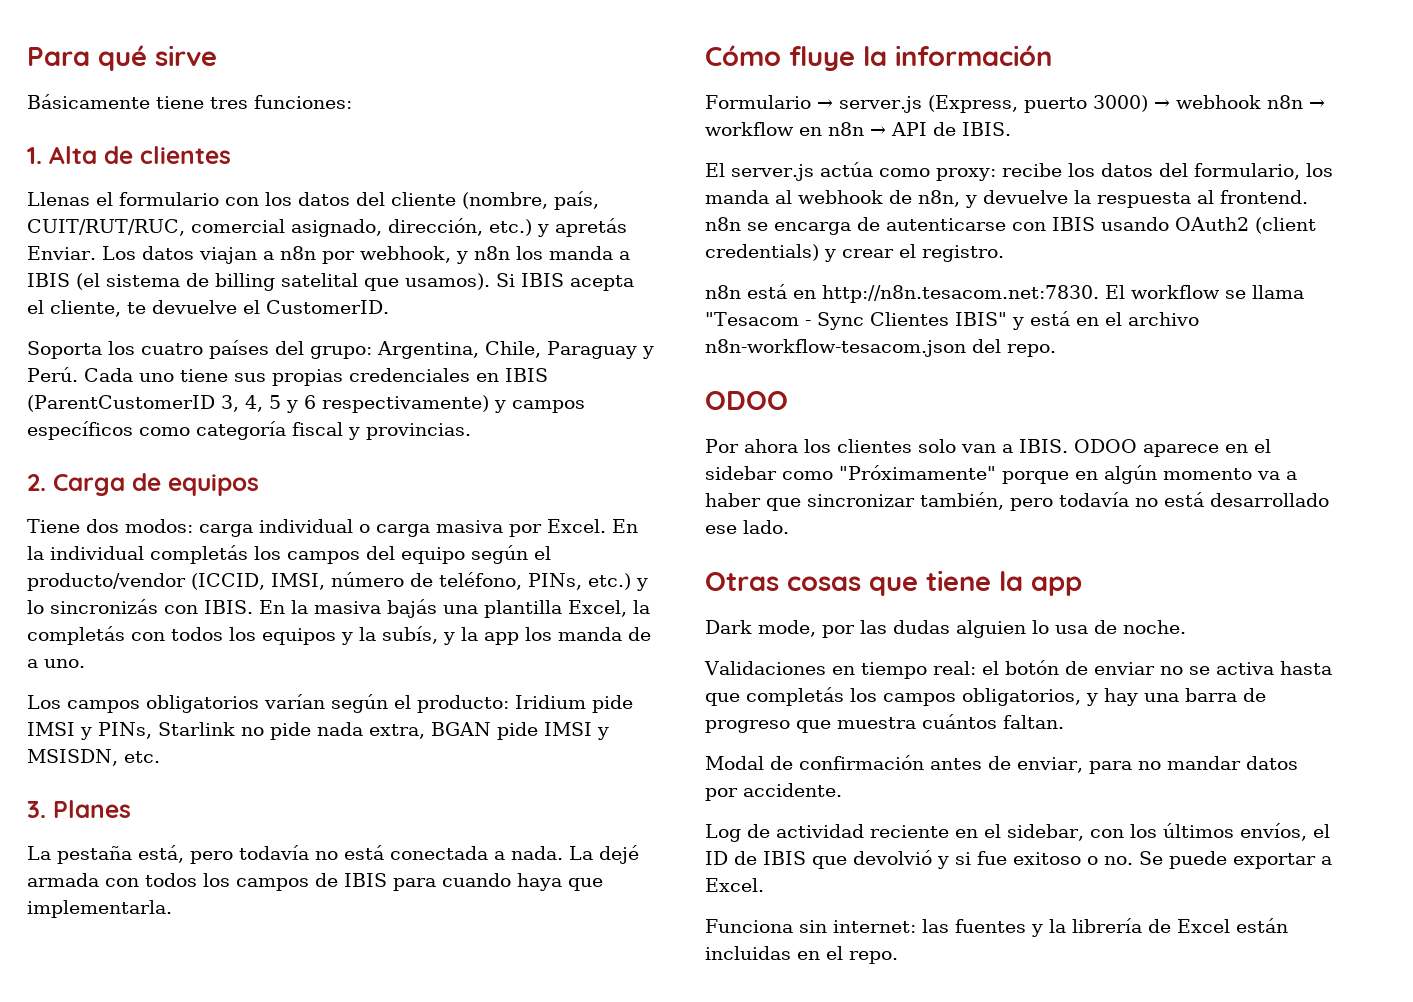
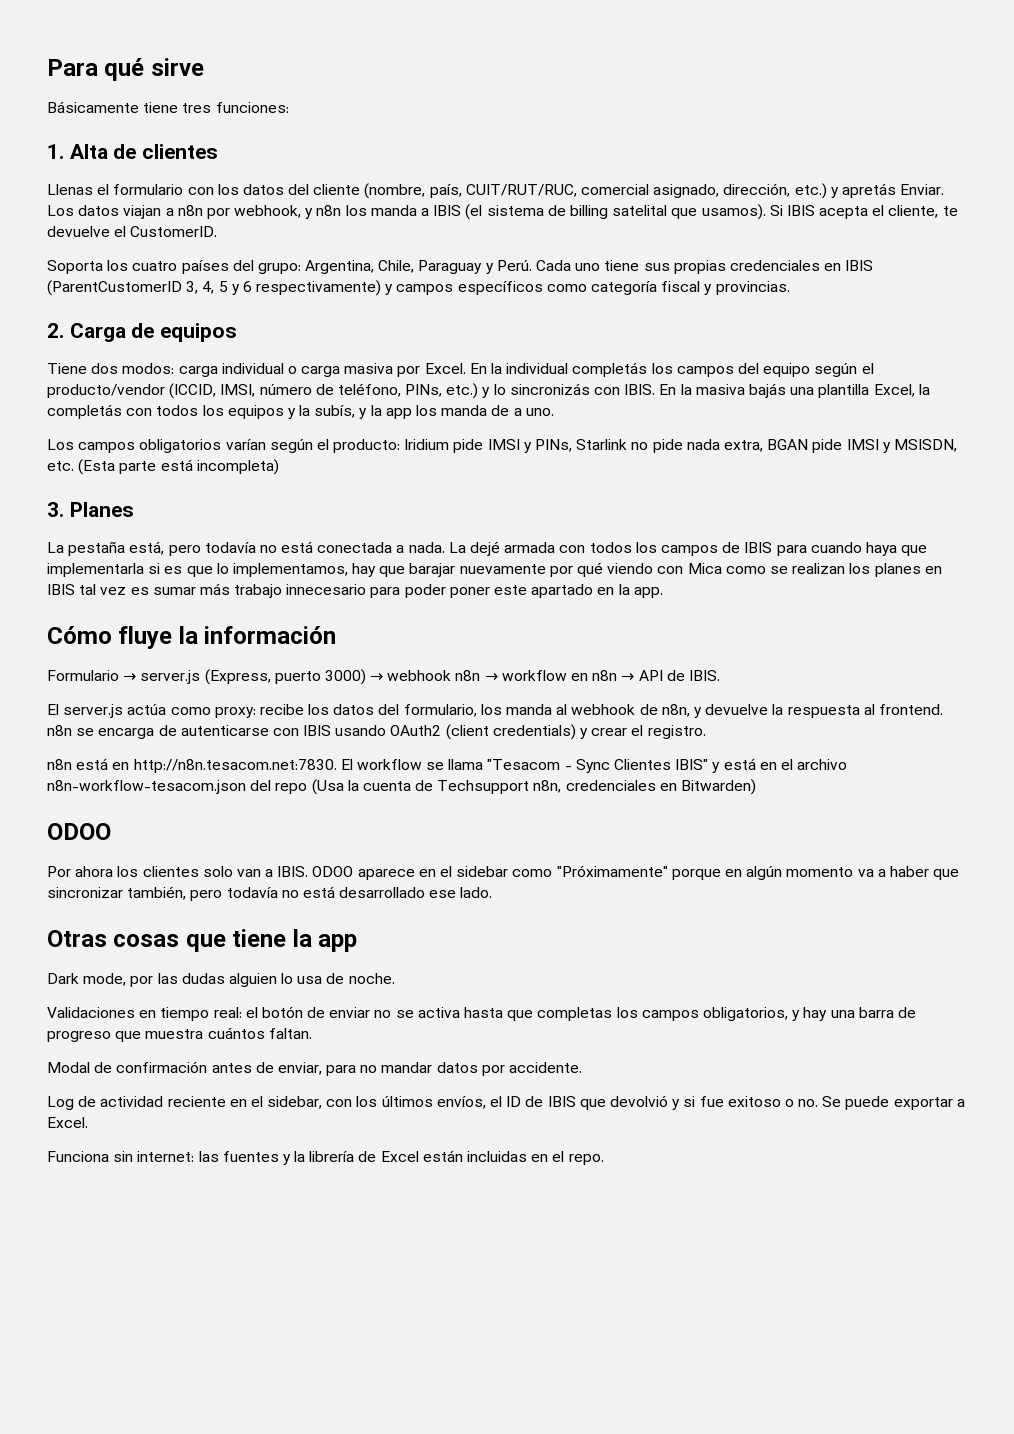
(160, 757) none -> [78,459,279,475] (Esta parte está incompleta)
[27,900,172,918] implementarla. -> [47,562,942,577] [47,583,663,598] implementarla si es que lo implementamos, hay que barajar nuevamente por qué viendo con Mica como se realizan los planes en IBIS tal vez es sumar más trabajo innecesario para poder poner este apartado en la app.
[1007,344,1056,357] repo. -> [275,779,757,795] repo (Usa la cuenta de Techsupport n8n, credenciales en Bitwarden)
[746,687,844,706] completás -> [537,1007,613,1021] completas

